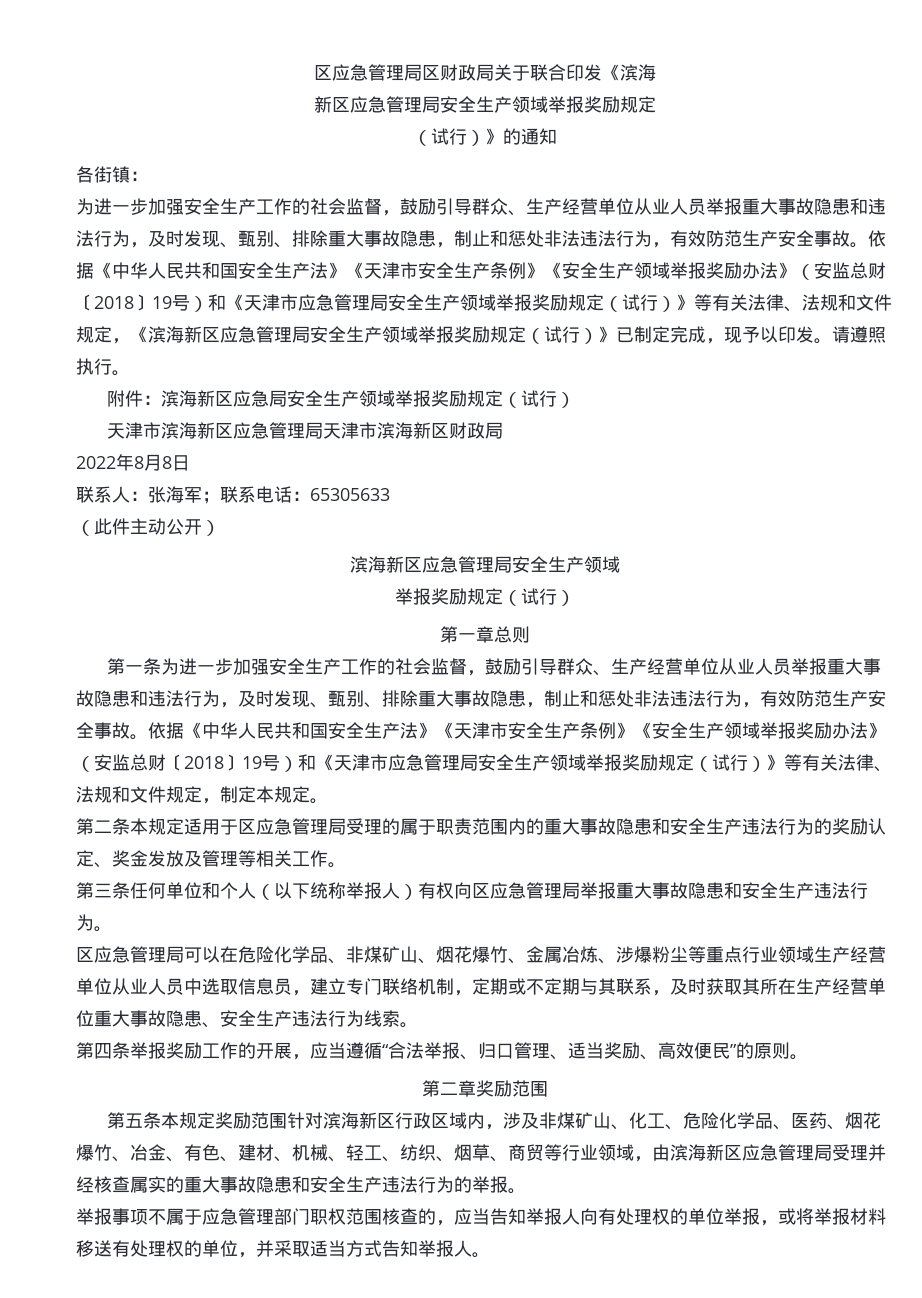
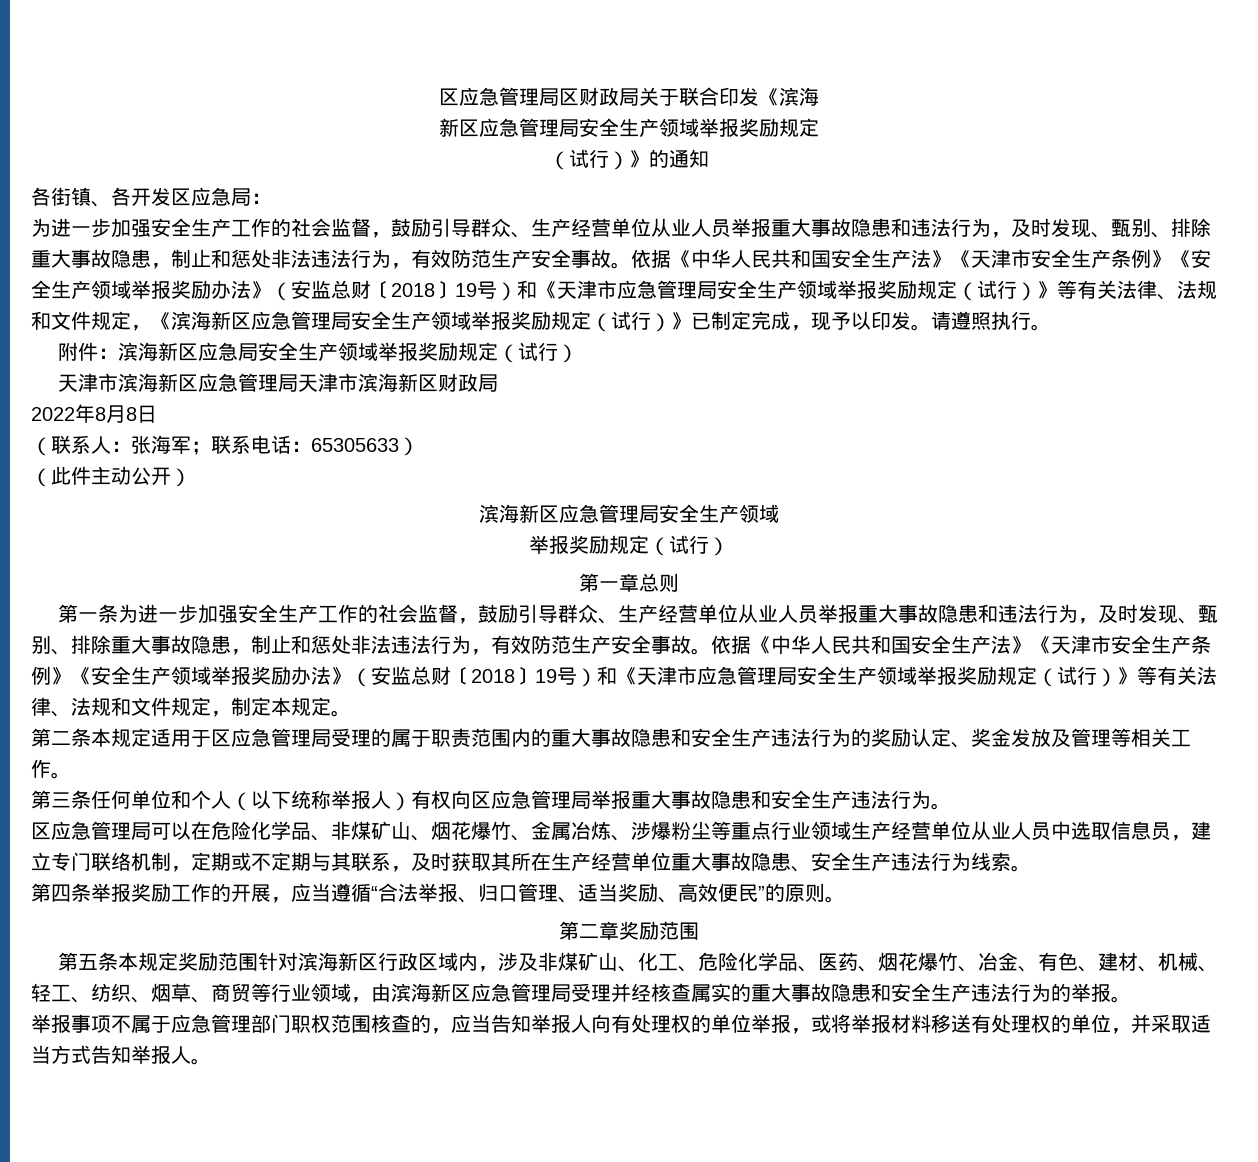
(130, 174) none -> [91,187,251,207] 、各开发区应急局
(190, 463) none -> [31,437,51,456] （
(390, 494) none -> [399,437,419,456] ）

